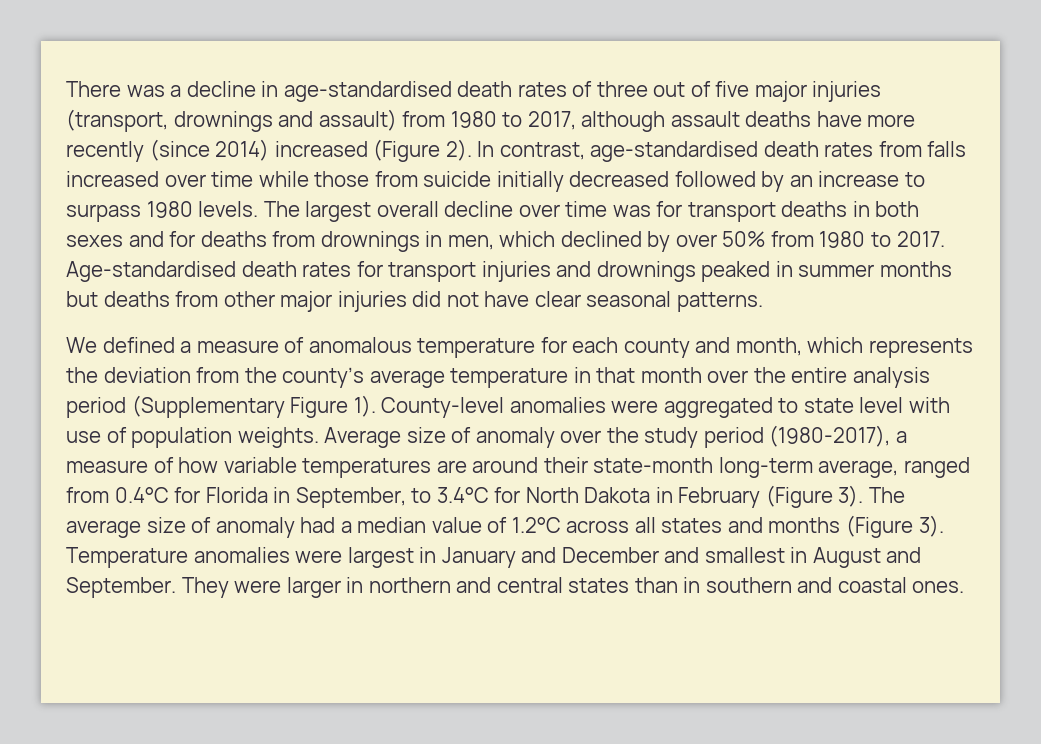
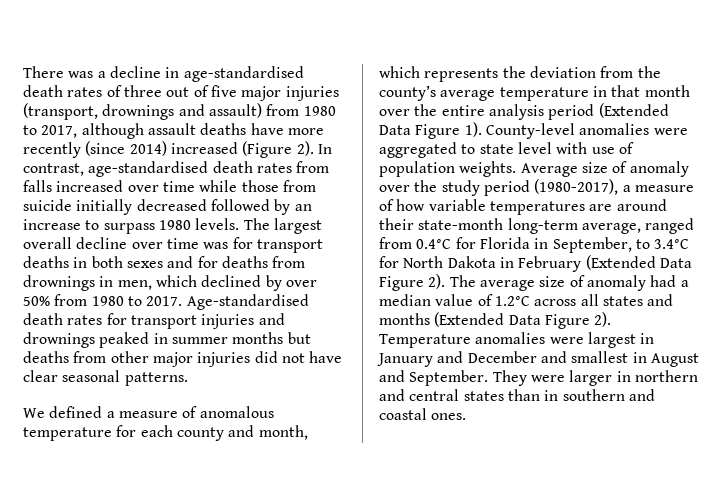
[131,395,285,418] (Supplementary -> [598,103,669,118] [379,125,411,135] (Extended Data
[765,485,864,508] (Figure 3). -> [585,255,692,270] [379,274,446,291] (Extended Data Figure 2).
[846,515,944,538] (Figure 3). -> [434,312,612,329] (Extended Data Figure 2).

